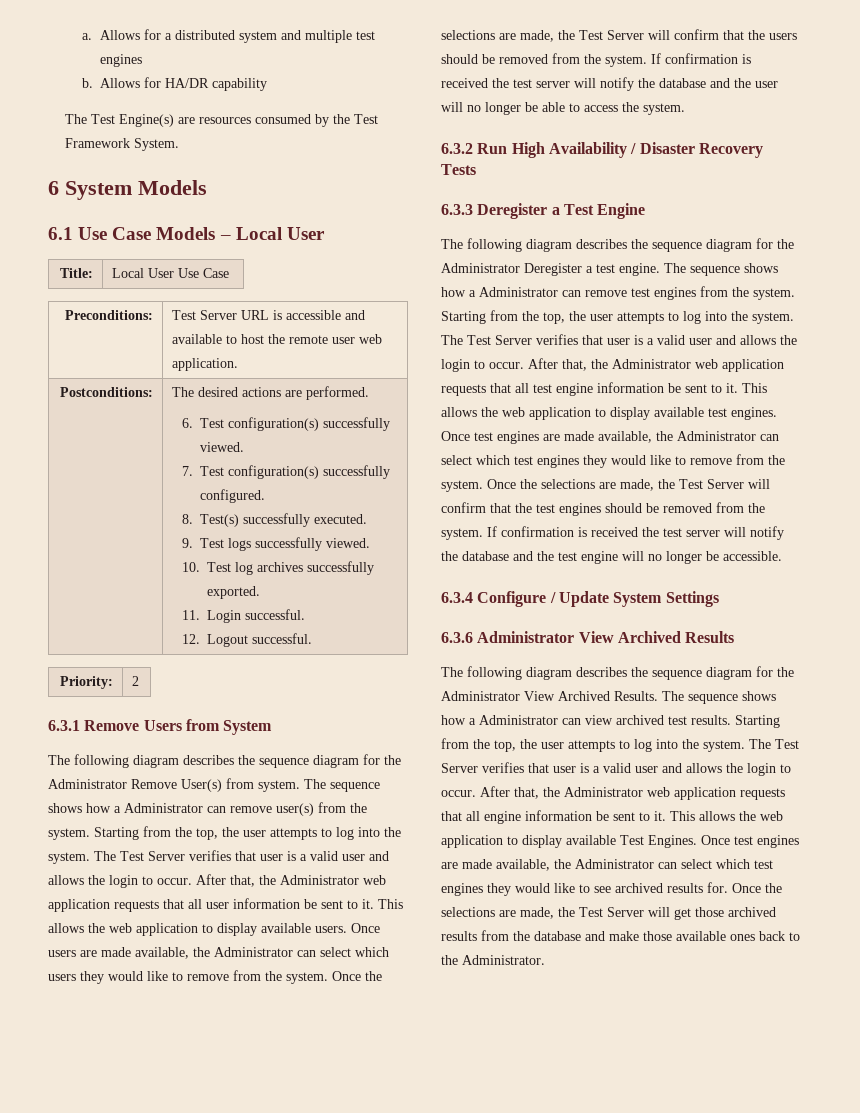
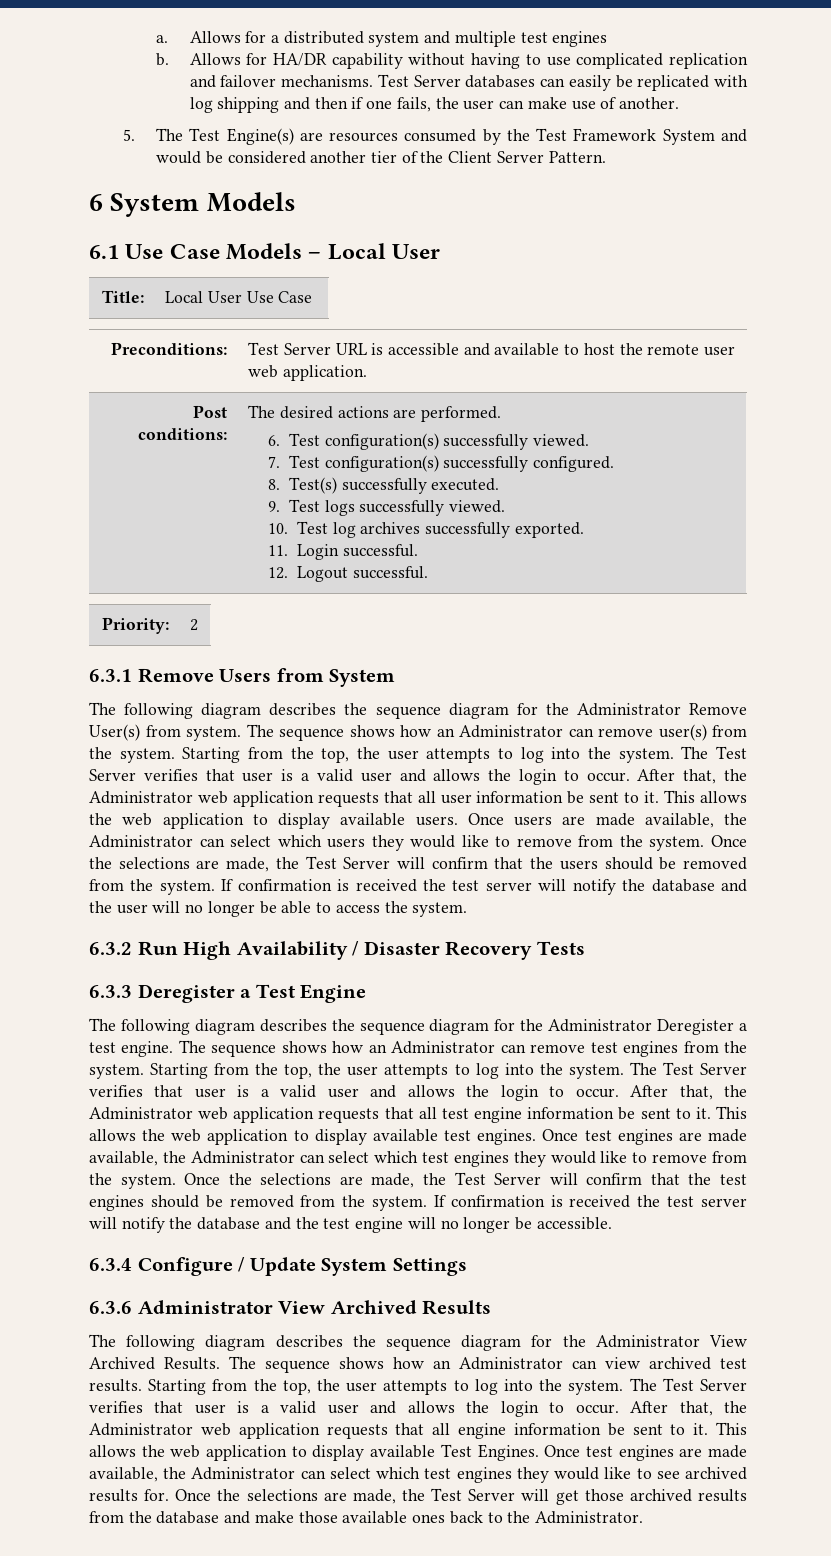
(268, 84) // -> [408,53,748,69] [189,74,749,91] [189,97,680,113] [122,129,135,141] without having to use complicated replication and failover mechanisms. Test Server databases can easily be replicated with log shipping and then if one fails, the user can make use of another. // 5.
[134,138,180,151] System. -> [662,129,747,145] [156,151,606,164] System and would be considered another tier of the Client Server Pattern.
[59,387,153,397] Postconditions: -> [192,405,227,418] [137,428,227,440] Post conditions:
[114,806,121,813] a -> [436,728,455,737] an
[469,290,476,297] a -> [368,1044,387,1053] an
[469,718,476,725] a -> [433,1360,451,1369] an

